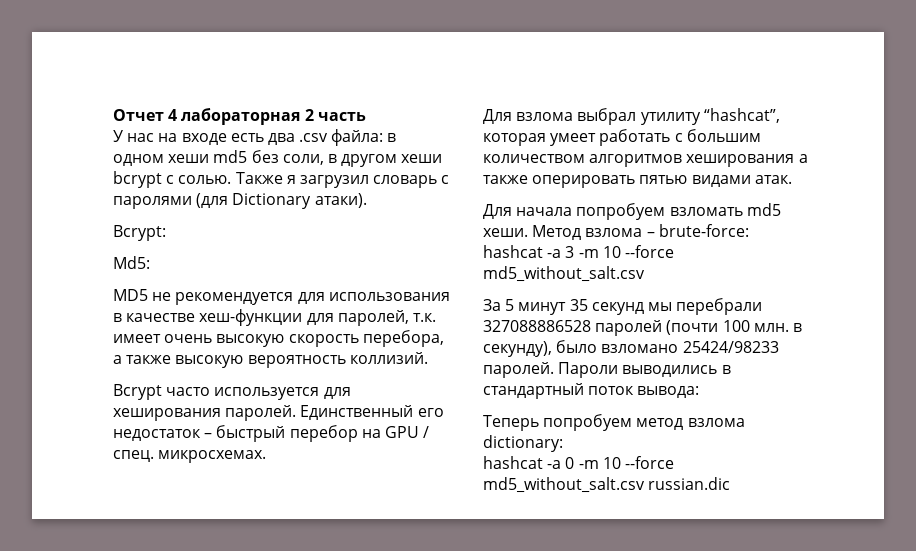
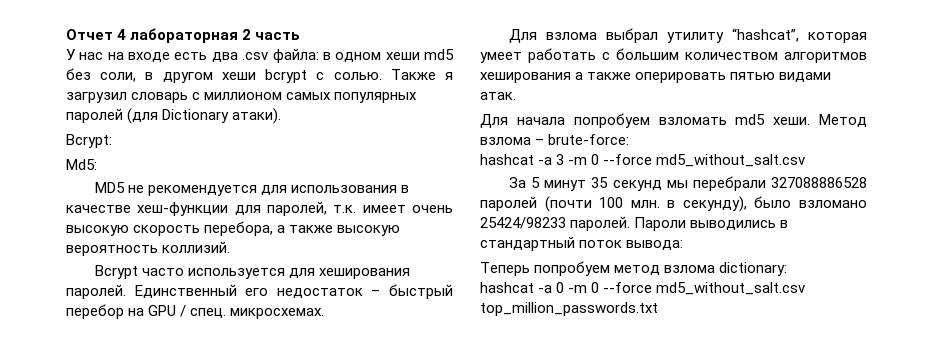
[113,196,192,209] паролями -> [204,92,418,103] [66,108,123,123] миллионом самых популярных паролей
[602,246,621,258] 10 -> [591,154,600,165] 0
[602,456,674,469] [483,477,731,493] 10 --force md5_without_salt.csv russian.dic -> [591,282,806,295] [480,302,658,316] 0 --force md5_without_salt.csv top_million_passwords.txt

